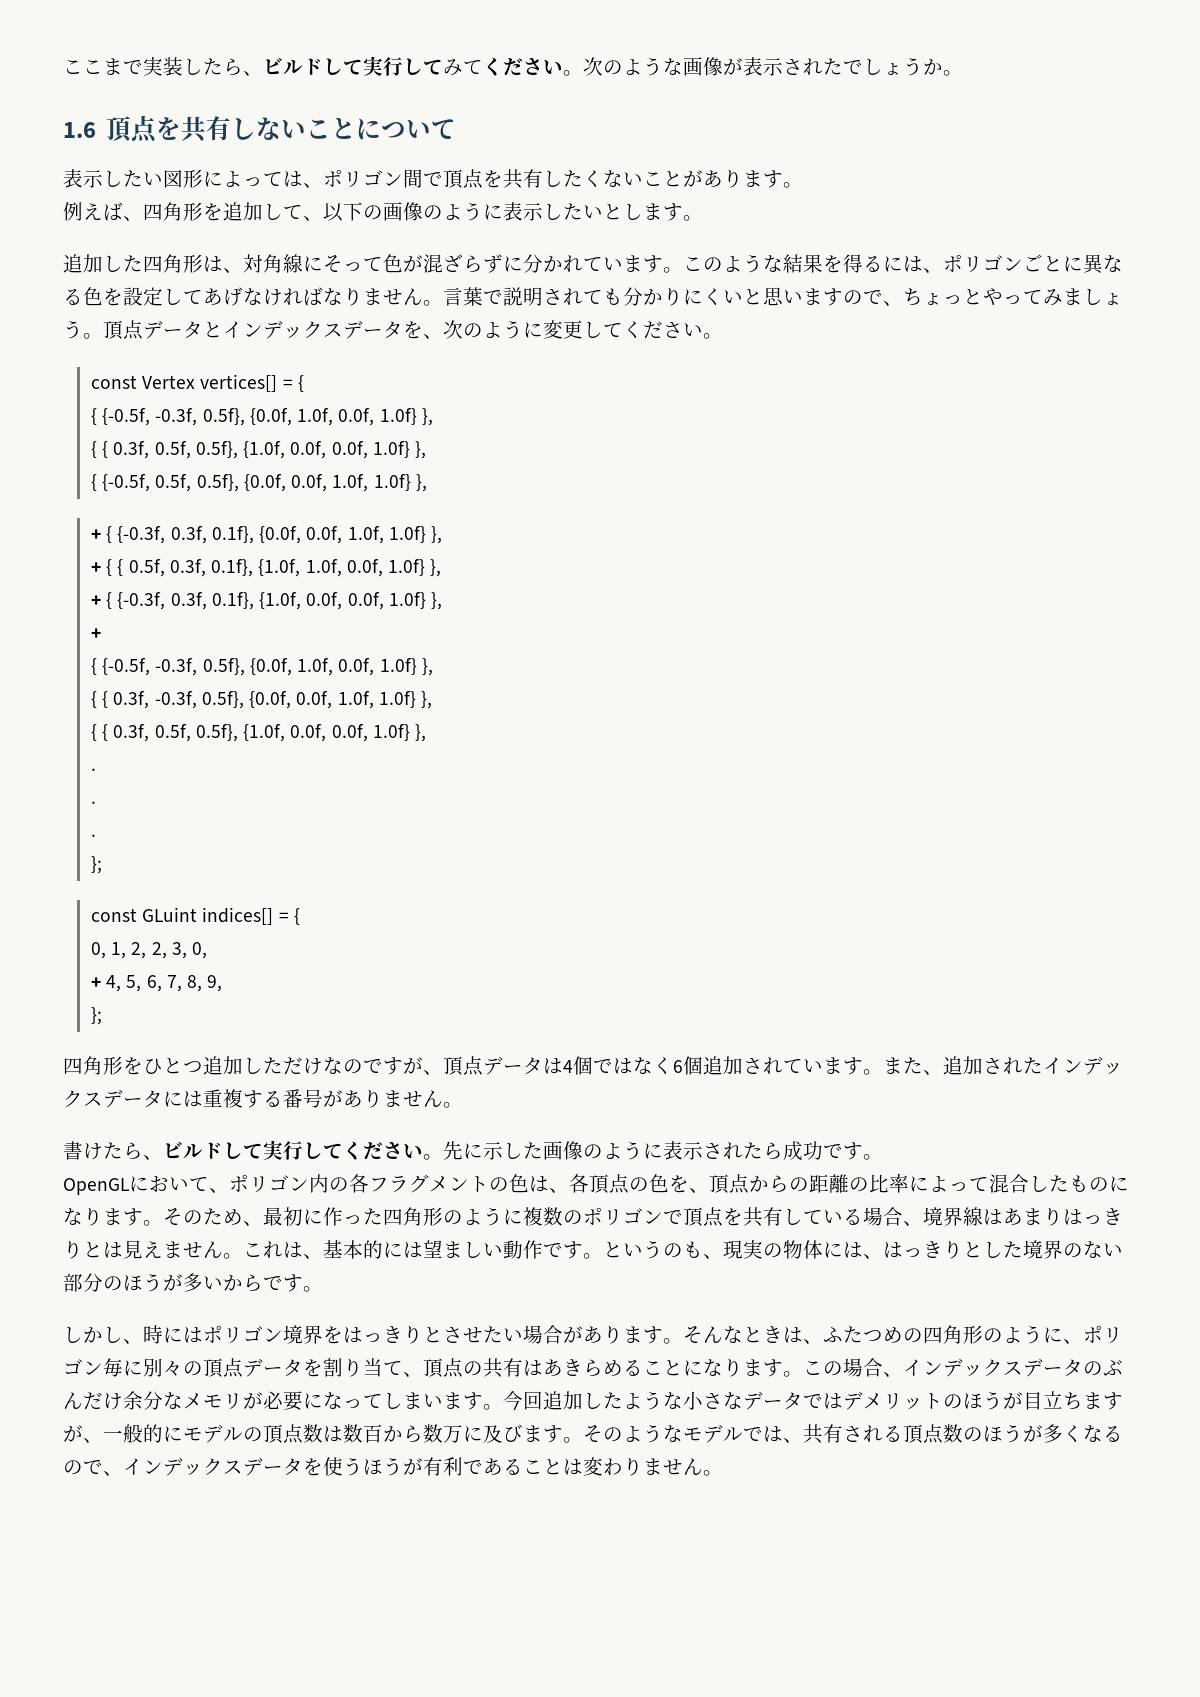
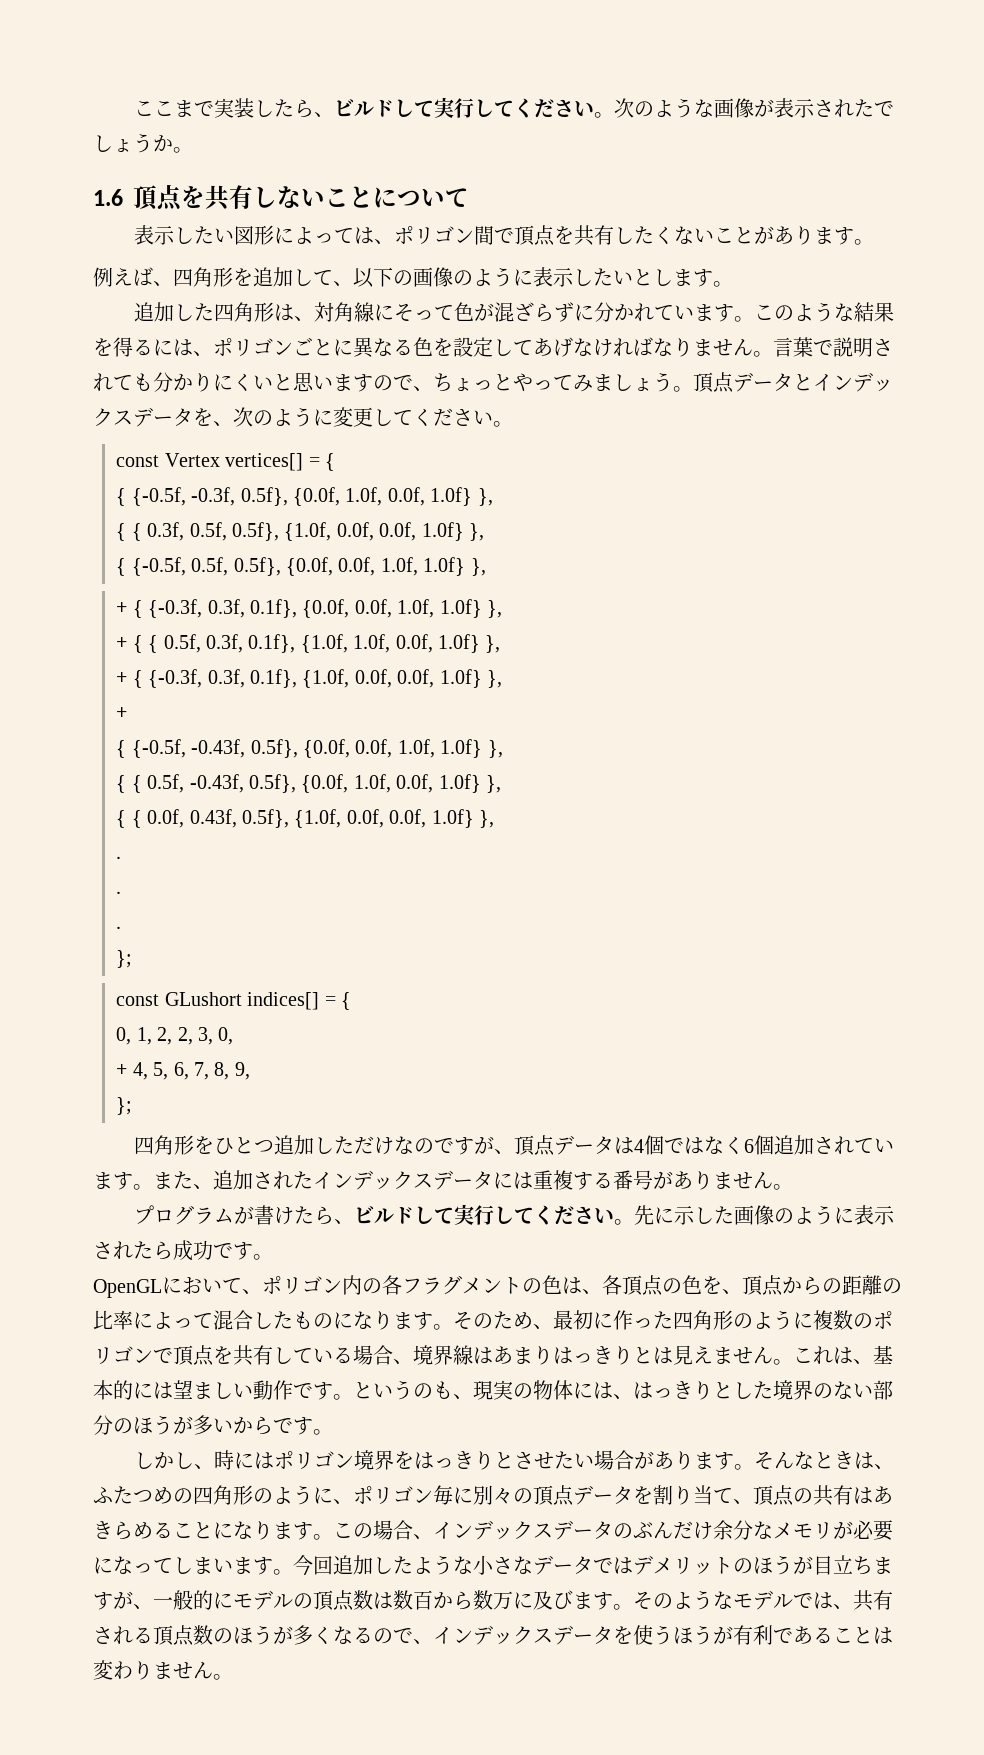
[443,59,483,76] みて -> (515, 108) none
[155,658,433,676] [90,691,433,709] [90,724,191,742] -0.3f, 0.5f}, {0.0f, 1.0f, 0.0f, 1.0f} }, // { { 0.3f, -0.3f, 0.5f}, {0.0f, 0.0f, 1.0f, 1.0f} }, // { { 0.3f, 0.5f, -> [191,739,503,758] [116,774,501,793] [116,809,237,828] -0.43f, 0.5f}, {0.0f, 0.0f, 1.0f, 1.0f} }, // { { 0.5f, -0.43f, 0.5f}, {0.0f, 1.0f, 0.0f, 1.0f} }, // { { 0.0f, 0.43f,
[142,907,198,922] GLuint -> [164,992,242,1006] GLushort
(463, 1105) none -> [134,1205,255,1225] プログラムが

